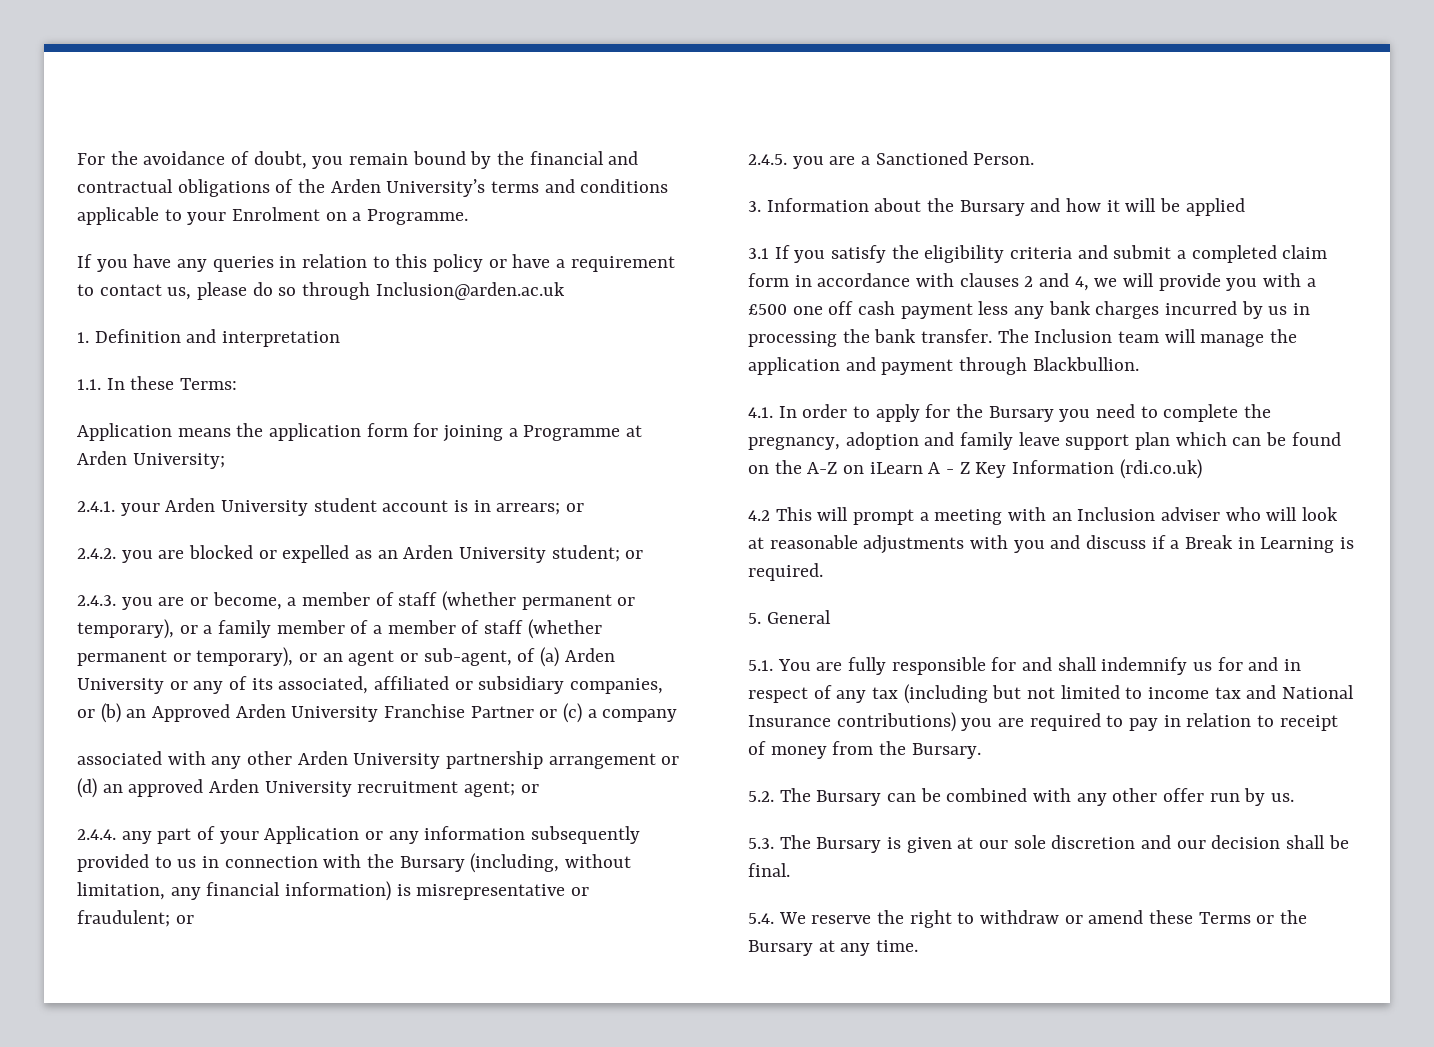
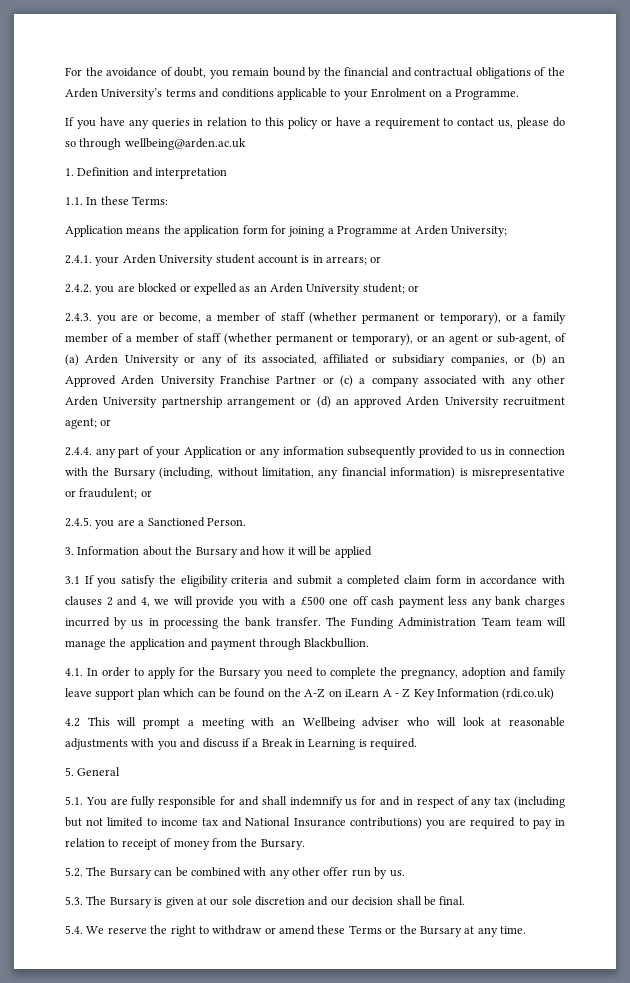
[375,282,565,300] Inclusion@arden.ac.uk -> [124,138,246,150] wellbeing@arden.ac.uk
(678, 715) // -> (419, 382) none
[1034,329,1113,343] Inclusion -> [351,617,511,629] Funding Administration Team
[1077,507,1156,521] Inclusion -> [302,717,355,729] Wellbeing

